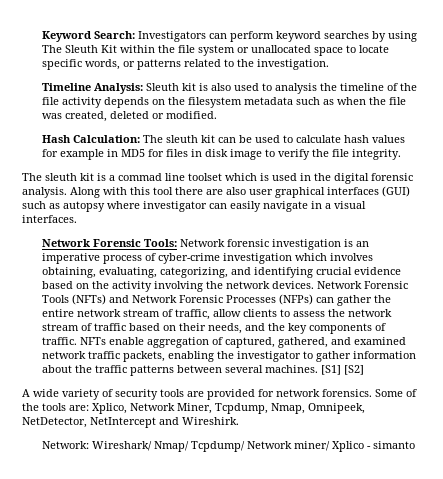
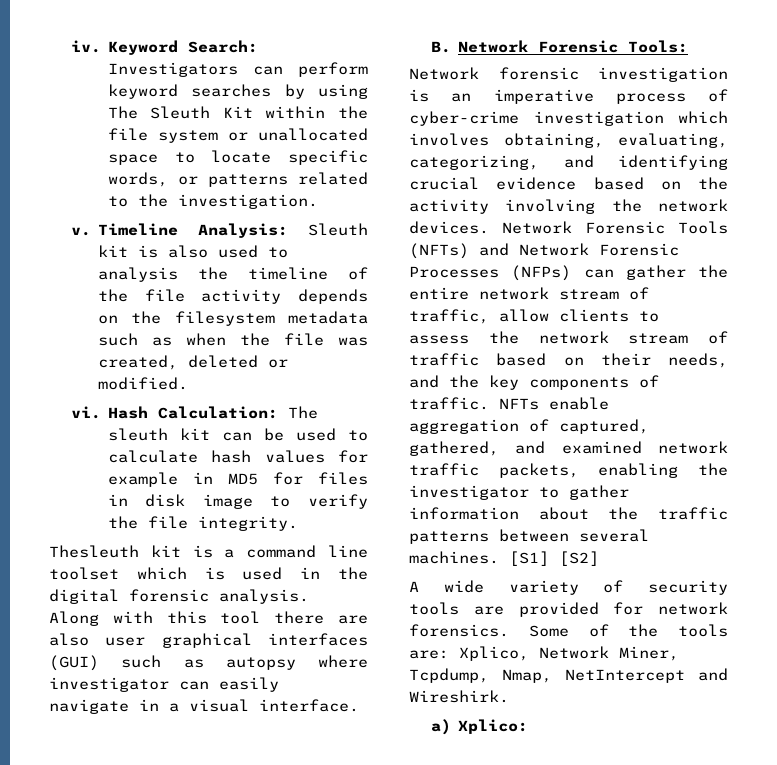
(41, 36) none -> [70,40,101,53] iv.
(329, 64) none -> [70,227,91,236] v.
(217, 115) none -> [70,406,101,419] vi.
[22,173,77,181] The sleuth -> [49,545,139,558] Thesleuth
[118,173,162,181] commad -> [246,545,317,558] command
[22,215,77,223] interfaces. // -> [259,699,359,712] [430,41,451,53] interface. // B.
(177, 243) none -> (688, 46) //
[308,403,365,414] [22,417,87,428] Omnipeek, NetDetector, -> (552, 676) none
[41,441,415,452] Network: Wireshark/ Nmap/ Tcpdump/ Network miner/ Xplico - simanto -> [430,719,528,735] a) Xplico:

